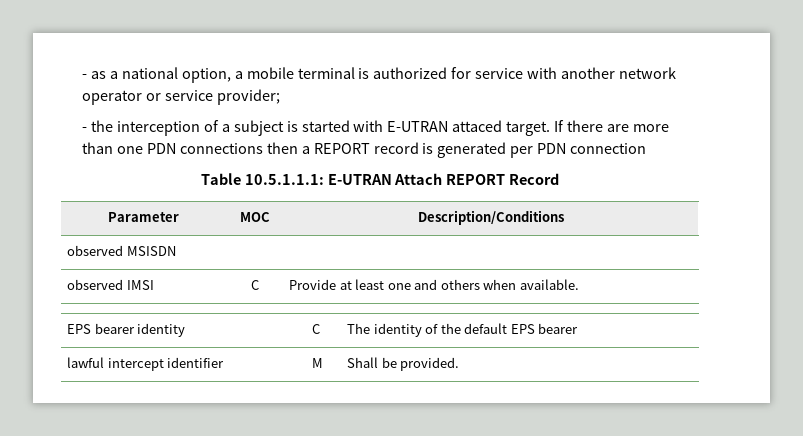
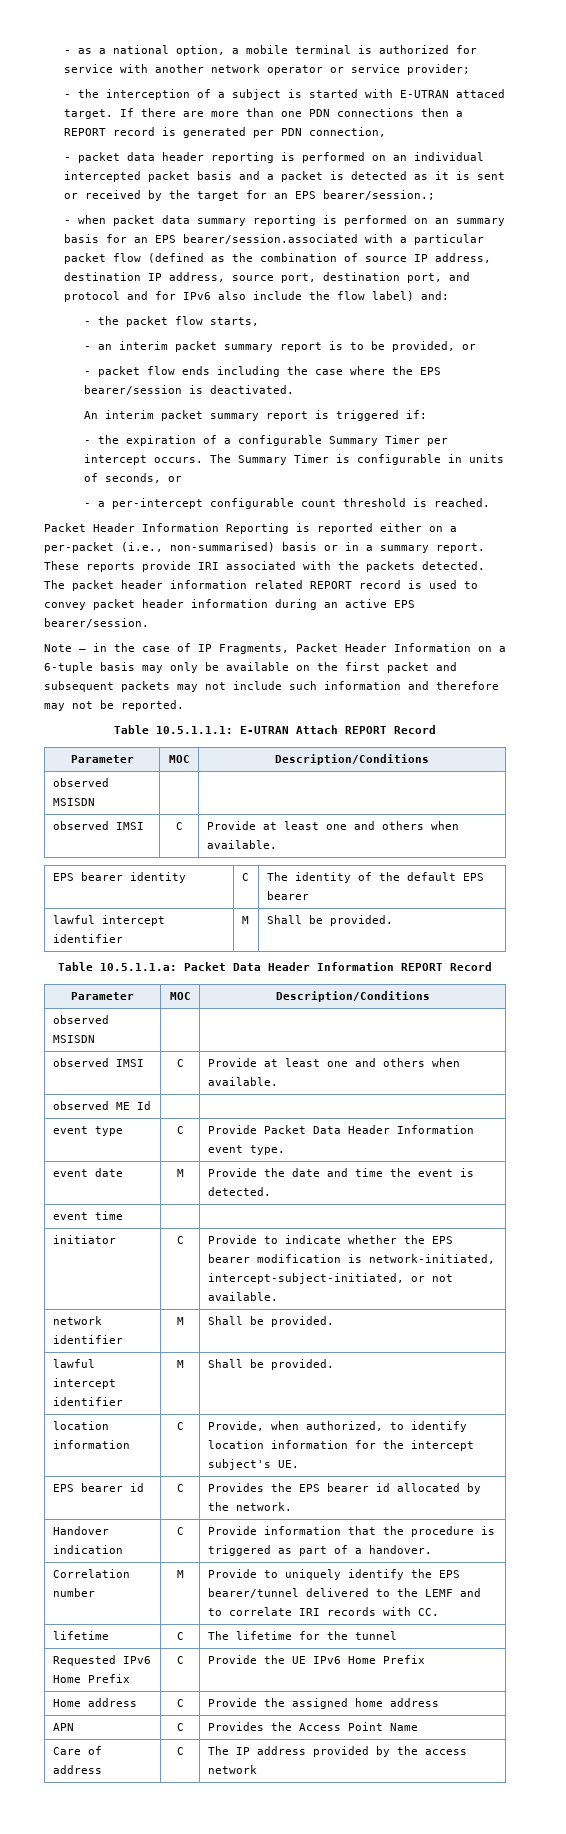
[570,143,647,154] connection -> [308,127,386,137] [63,152,484,163] [63,171,505,182] [63,190,435,201] [63,215,505,226] [63,234,484,245] [63,253,491,264] [63,272,470,283] [63,291,449,302] [83,316,259,327] [83,341,476,352] [83,366,441,377] [83,385,294,395] [83,410,427,421] [83,435,448,446] [83,454,504,465] [83,473,182,483] [83,498,490,509] [44,523,457,534] [44,542,485,553] [44,561,485,572] [44,580,478,591] [44,599,415,610] [44,618,149,628] [44,643,506,654] [44,662,457,673] [44,681,499,692] [44,700,184,711] connection, // - packet data header reporting is performed on an individual intercepted packet basis and a packet is detected as it is sent or received by the target for an EPS bearer/session.; // - when packet data summary reporting is performed on an summary basis for an EPS bearer/session.associated with a particular packet flow (defined as the combination of source IP address, destination IP address, source port, destination port, and protocol and for IPv6 also include the flow label) and: // - the packet flow starts, // - an interim packet summary report is to be provided, or // - packet flow ends including the case where the EPS bearer/session is deactivated. // An interim packet summary report is triggered if: // - the expiration of a configurable Summary Timer per intercept occurs. The Summary Timer is configurable in units of seconds, or // - a per-intercept configurable count threshold is reached. // Packet Header Information Reporting is reported either on a per-packet (i.e., non-summarised) basis or in a summary report. These reports provide IRI associated with the packets detected. The packet header information related REPORT record is used to convey packet header information during an active EPS bearer/session. // Note – in the case of IP Fragments, Packet Header Information on a 6-tuple basis may only be available on the first packet and subsequent packets may not include such information and therefore may not be reported.
(460, 364) none -> [58,962,492,971] [71,992,134,1000] [169,992,191,1000] [275,991,430,1002] [52,1015,109,1024] [52,1035,95,1043] [52,1058,144,1067] [176,1059,184,1067] [207,1058,460,1067] [207,1077,278,1086] [52,1101,151,1110] [52,1126,123,1136] [176,1126,184,1134] [207,1125,474,1134] [207,1145,285,1155] [52,1168,123,1177] [176,1169,184,1177] [207,1168,474,1177] [207,1187,271,1196] [52,1211,123,1220] [52,1235,116,1244] [176,1236,184,1244] [207,1235,453,1244] [207,1254,495,1264] [207,1273,453,1284] [207,1292,278,1301] [52,1316,102,1325] [52,1335,123,1344] [176,1317,184,1325] [207,1316,334,1327] [52,1359,95,1368] [52,1378,116,1389] [52,1397,123,1406] [176,1360,184,1368] [207,1359,334,1370] [52,1421,109,1430] [52,1440,130,1449] [176,1422,184,1430] [207,1421,467,1432] [207,1440,474,1451] [207,1459,299,1470] [52,1483,144,1492] [176,1484,184,1492] [207,1483,481,1494] [207,1502,292,1511] [52,1526,109,1535] [52,1545,123,1554] [176,1527,184,1535] [207,1526,495,1537] [207,1545,432,1556] [52,1569,130,1578] [52,1588,95,1597] [176,1570,184,1578] [207,1569,460,1580] [207,1588,481,1598] [207,1607,439,1616] [52,1631,109,1640] [176,1632,184,1640] [207,1631,397,1640] [52,1655,151,1666] [52,1674,130,1683] [176,1656,184,1664] [207,1655,425,1664] [52,1698,137,1707] [176,1699,184,1707] [207,1698,439,1709] [52,1723,74,1731] [176,1723,184,1731] [207,1722,418,1731] [52,1746,102,1755] [52,1765,102,1774] [176,1747,184,1755] [207,1746,467,1757] [207,1765,257,1774] // Table 10.5.1.1.a: Packet Data Header Information REPORT Record // Parameter | MOC | Description/Conditions // observed MSISDN | | // observed IMSI | C | Provide at least one and others when available. // observed ME Id | | // event type | C | Provide Packet Data Header Information event type. // event date | M | Provide the date and time the event is detected. // event time | | // initiator | C | Provide to indicate whether the EPS bearer modification is network-initiated, intercept-subject-initiated, or not available. // network identifier | M | Shall be provided. // lawful intercept identifier | M | Shall be provided. // location information | C | Provide, when authorized, to identify location information for the intercept subject's UE. // EPS bearer id | C | Provides the EPS bearer id allocated by the network. // Handover indication | C | Provide information that the procedure is triggered as part of a handover. // Correlation number | M | Provide to uniquely identify the EPS bearer/tunnel delivered to the LEMF and to correlate IRI records with CC. // lifetime | C | The lifetime for the tunnel // Requested IPv6 Home Prefix | C | Provide the UE IPv6 Home Prefix // Home address | C | Provide the assigned home address // APN | C | Provides the Access Point Name // Care of address | C | The IP address provided by the access network

